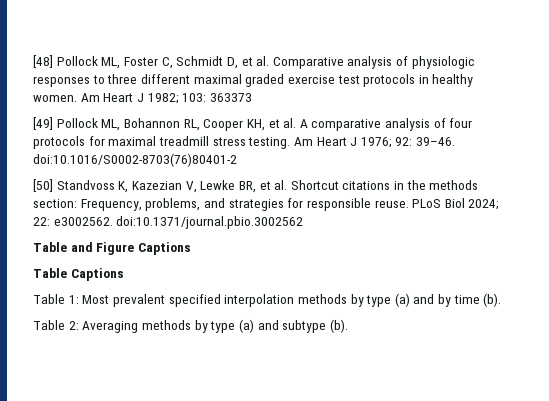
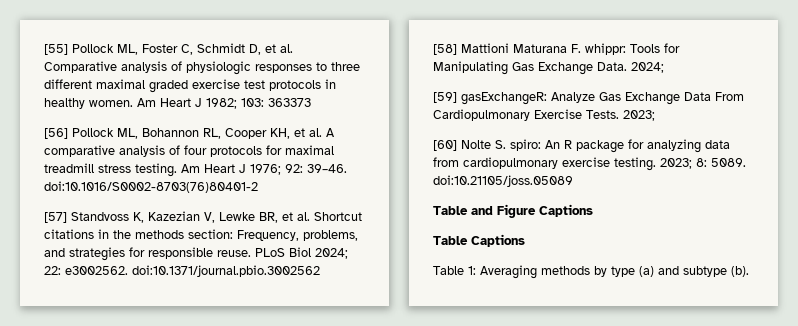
[33,55,53,68] [48] -> [44,44,68,55] [55]
[33,117,53,130] [49] -> [44,128,68,139] [56]
[33,179,53,192] [50] -> [44,212,67,223] [57]
(304, 222) none -> [433,43,680,55] [433,61,664,75] [433,92,744,105] [433,109,655,121] [433,139,730,153] [433,157,746,171] [433,175,573,187] // [58] Mattioni Maturana F. whippr: Tools for Manipulating Gas Exchange Data. 2024; // [59] gasExchangeR: Analyze Gas Exchange Data From Cardiopulmonary Exercise Tests. 2023; // [60] Nolte S. spiro: An R package for analyzing data from cardiopulmonary exercise testing. 2023; 8: 5089. doi:10.21105/joss.05089
[82,293,502,307] [33,320,79,330] Most prevalent specified interpolation methods by type (a) and by time (b). // Table 2: -> (476, 270) none

